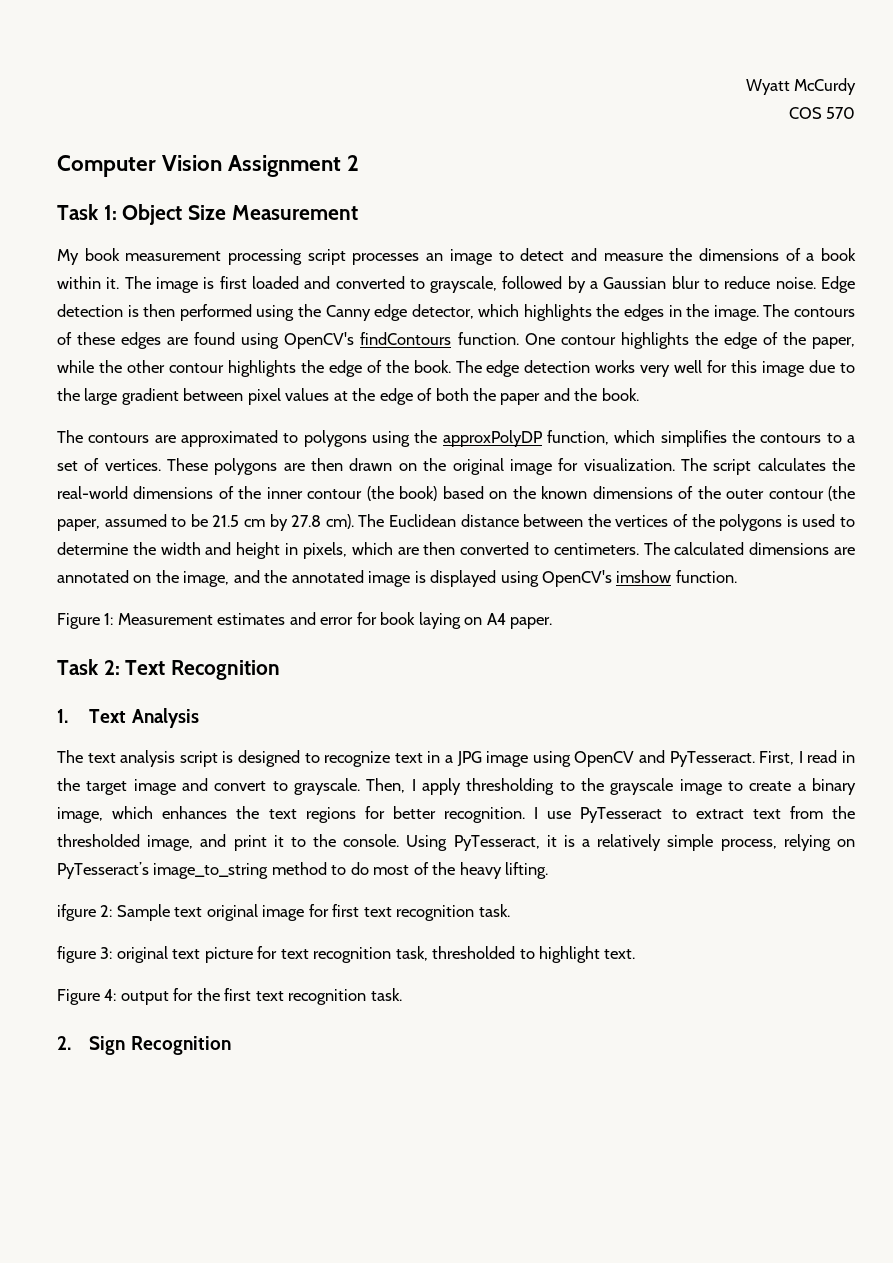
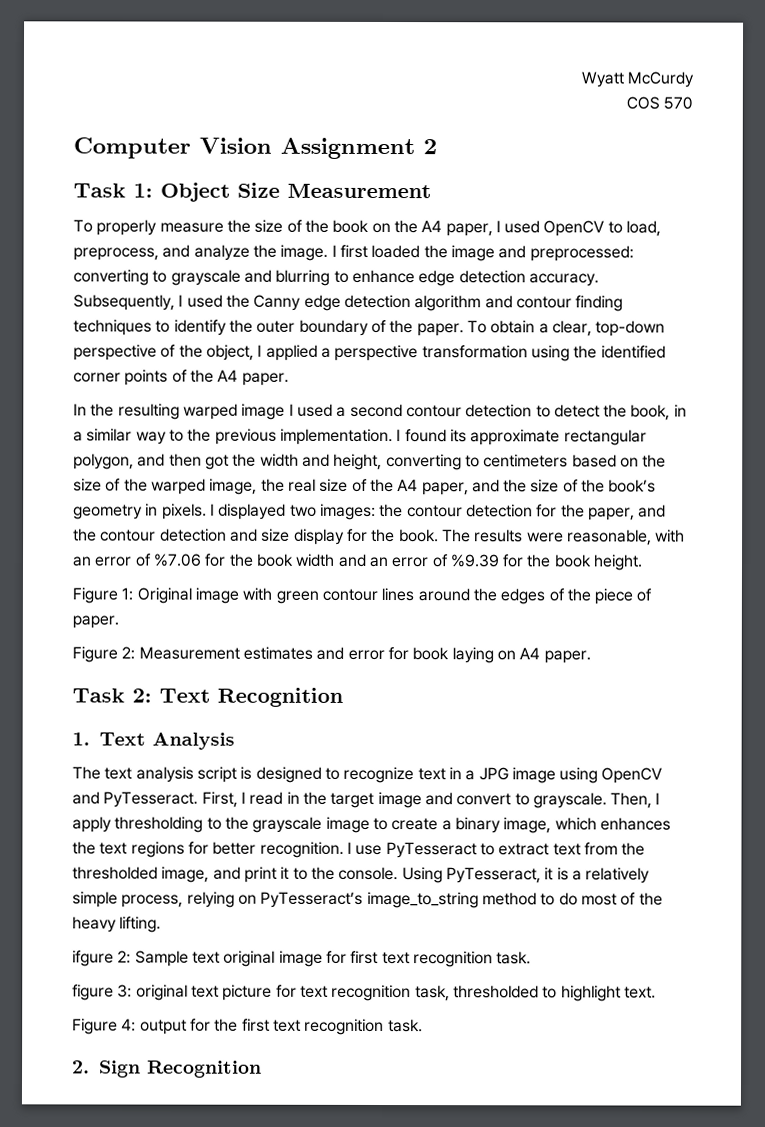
[57,248,856,265] [57,276,855,293] [57,304,856,321] [57,332,855,349] [57,360,856,377] [57,388,639,405] [57,430,856,447] [57,458,856,475] [57,486,856,501] [57,514,856,531] [57,542,855,559] [57,570,737,587] [57,613,114,629] My book measurement processing script processes an image to detect and measure the dimensions of a book within it. The image is first loaded and converted to grayscale, followed by a Gaussian blur to reduce noise. Edge detection is then performed using the Canny edge detector, which highlights the edges in the image. The contours of these edges are found using OpenCV's findContours function. One contour highlights the edge of the paper, while the other contour highlights the edge of the book. The edge detection works very well for this image due to the large gradient between pixel values at the edge of both the paper and the book. // The contours are approximated to polygons using the approxPolyDP function, which simplifies the contours to a set of vertices. These polygons are then drawn on the original image for visualization. The script calculates the real-world dimensions of the inner contour (the book) based on the known dimensions of the outer contour (the paper, assumed to be 21.5 cm by 27.8 cm). The Euclidean distance between the vertices of the polygons is used to determine the width and height in pixels, which are then converted to centimeters. The calculated dimensions are annotated on the image, and the annotated image is displayed using OpenCV's imshow function. // Figure 1: -> [73,219,662,237] [73,244,634,262] [73,269,599,287] [73,294,624,312] [73,319,666,337] [73,344,666,362] [73,369,289,386] [73,403,687,421] [73,428,647,446] [73,453,667,471] [73,478,657,496] [73,503,667,521] [73,528,686,546] [72,553,644,571] [72,587,653,605] [72,615,119,629] [72,646,136,663] To properly measure the size of the book on the A4 paper, I used OpenCV to load, preprocess, and analyze the image. I first loaded the image and preprocessed: converting to grayscale and blurring to enhance edge detection accuracy. Subsequently, I used the Canny edge detection algorithm and contour finding techniques to identify the outer boundary of the paper. To obtain a clear, top-down perspective of the object, I applied a perspective transformation using the identified corner points of the A4 paper. // In the resulting warped image I used a second contour detection to detect the book, in a similar way to the previous implementation. I found its approximate rectangular polygon, and then got the width and height, converting to centimeters based on the size of the warped image, the real size of the A4 paper, and the size of the book’s geometry in pixels. I displayed two images: the contour detection for the paper, and the contour detection and size display for the book. The results were reasonable, with an error of %7.06 for the book width and an error of %9.39 for the book height. // Figure 1: Original image with green contour lines around the edges of the piece of paper. // Figure 2:

